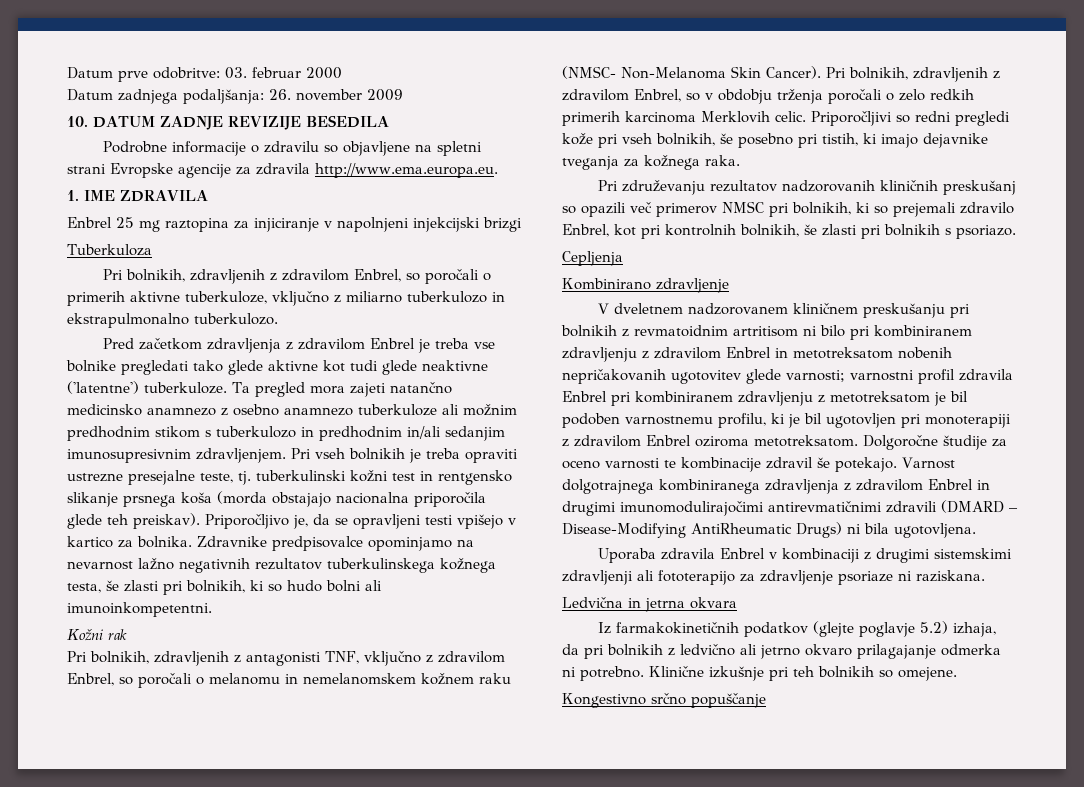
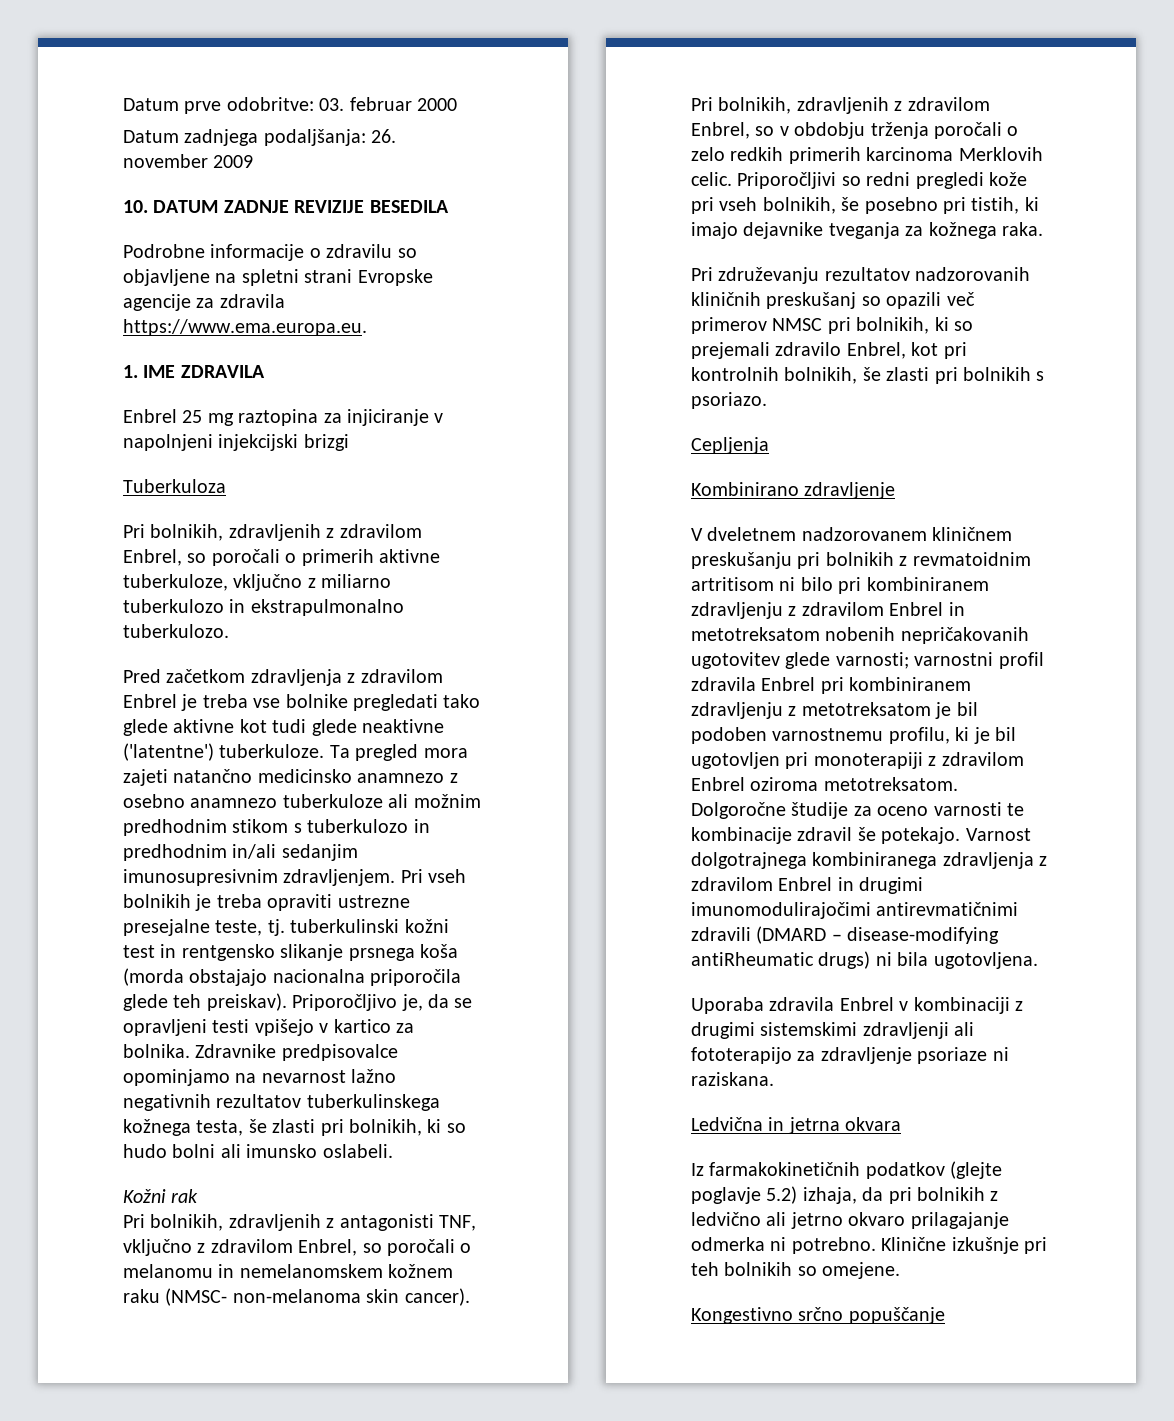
[315,163,498,178] http://www.ema.europa.eu. -> [123,319,367,336] https://www.ema.europa.eu.
[67,602,212,617] imunoinkompetentni. -> [246,1144,393,1158] imunsko oslabeli.
[621,66,821,79] Non-Melanoma Skin Cancer). -> [232,1288,470,1306] non-melanoma skin cancer).
[562,522,842,538] Disease-Modifying AntiRheumatic Drugs) -> [847,927,1000,944] [691,951,871,969] disease-modifying antiRheumatic drugs)

